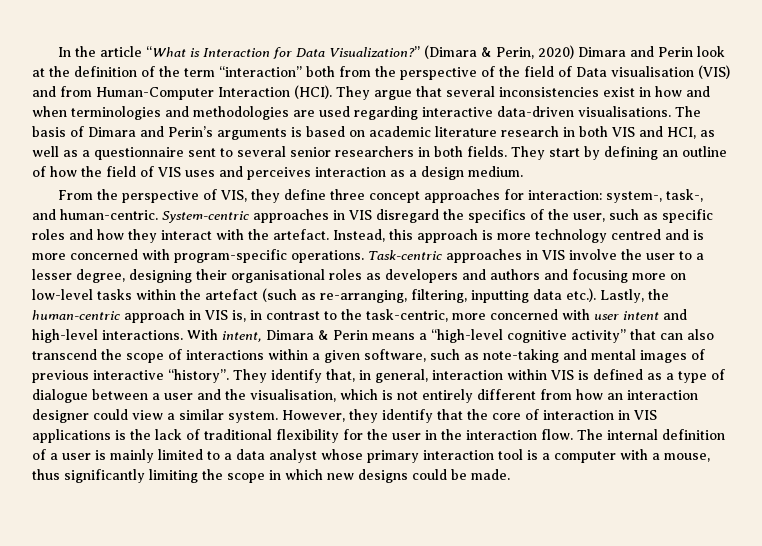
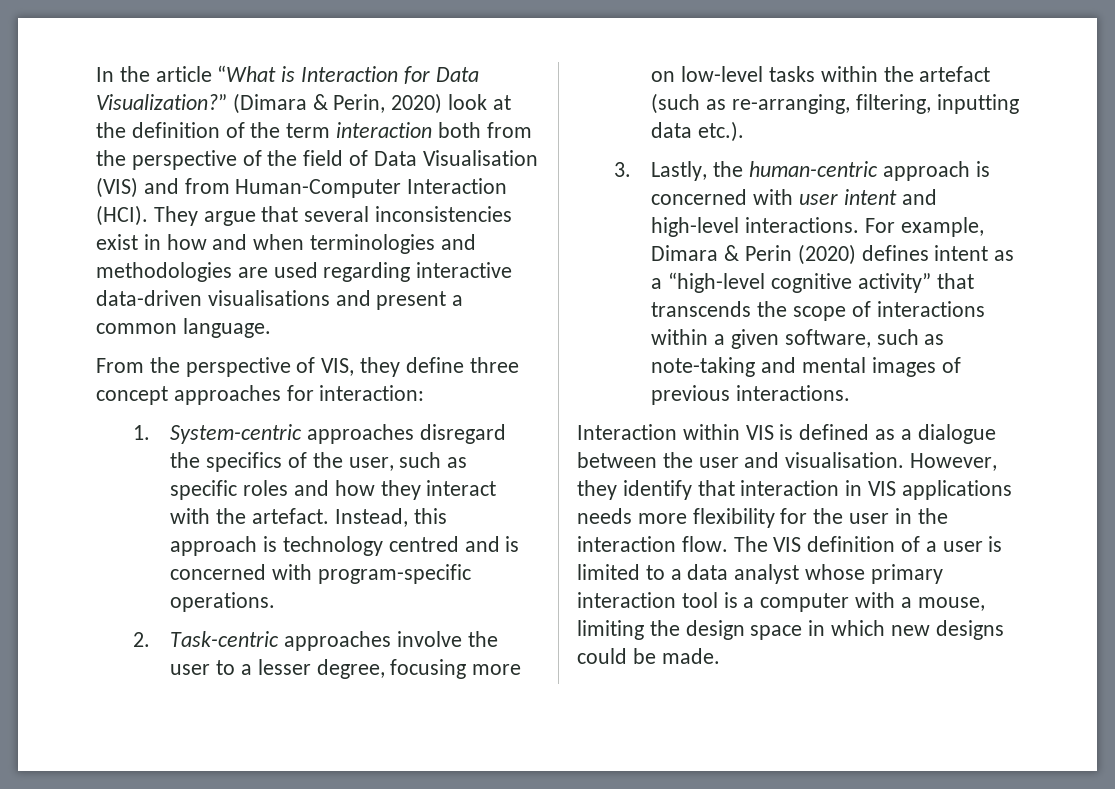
[577,46,693,57] Dimara and Perin -> (443, 103) none
[219,66,302,77] “interaction” -> [336,122,433,138] interaction
[611,66,694,77] visualisation -> [422,150,538,166] Visualisation
[578,106,701,117] [32,126,715,140] [32,146,727,160] [32,166,523,180] visualisations. The basis of Dimara and Perin’s arguments is based on academic literature research in both VIS and HCI, as well as a questionnaire sent to several senior researchers in both fields. They start by defining an outline of how the field of VIS uses and perceives interaction as a design medium. -> [207,290,464,310] [96,318,271,338] visualisations and present a common language.
[605,189,703,203] [32,209,372,223] system-, task-, and human-centric. System-centric approaches in VIS -> [133,424,415,444] // 1. System-centric approaches
[497,233,531,240] more -> (278, 544) none
[32,253,66,260] more -> (520, 544) none
(364, 256) none -> [133,632,151,647] // 2.
[525,250,565,260] in VIS -> (392, 641) none
[129,269,568,283] designing their organisational roles as developers and authors and -> (385, 669) none
(596, 295) none -> [614,162,632,177] // 3.
[189,309,486,322] in VIS is, in contrast to the task-centric, more -> [975,161,990,177] is
[187,329,262,342] With intent, -> [865,217,984,237] For example,
[372,333,415,340] means -> [797,244,1015,265] (2020) defines intent as
[660,329,714,340] [32,349,97,360] can also transcend -> [651,301,752,317] transcends
[93,369,503,383] interactive “history”. They identify that, in general, interaction -> [736,385,851,401] [577,424,677,440] interactions. // Interaction
[678,369,725,383] type of -> (912, 434) none
[152,393,160,400] a -> [662,452,693,468] the
[225,389,698,403] [32,409,278,423] the visualisation, which is not entirely different from how an interaction designer could view a similar system. -> [785,452,905,468] visualisation.
[467,409,539,420] the core of -> (735, 488) none
[115,429,272,440] is the lack of traditional -> [577,508,687,524] needs more
[607,429,658,440] internal -> [773,537,802,552] VIS
[110,449,154,463] mainly -> (1003, 544) none
[32,469,265,483] thus significantly limiting the scope -> [577,620,803,640] limiting the design space

